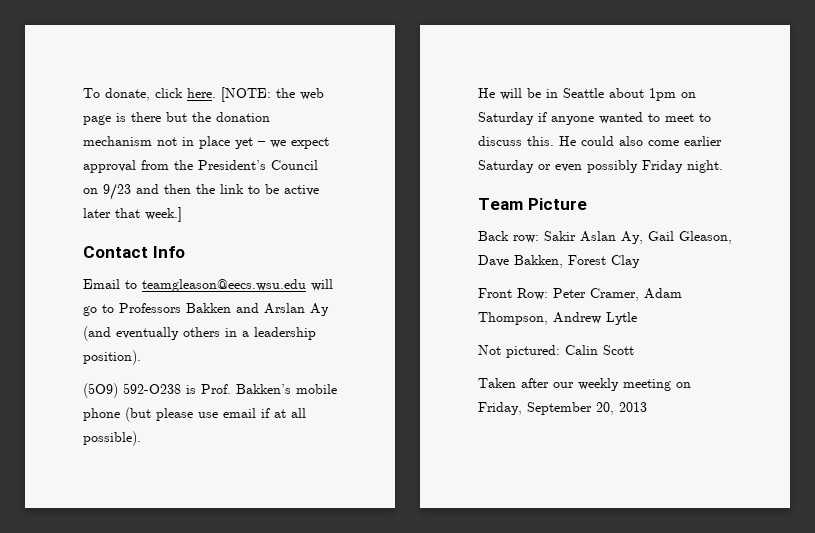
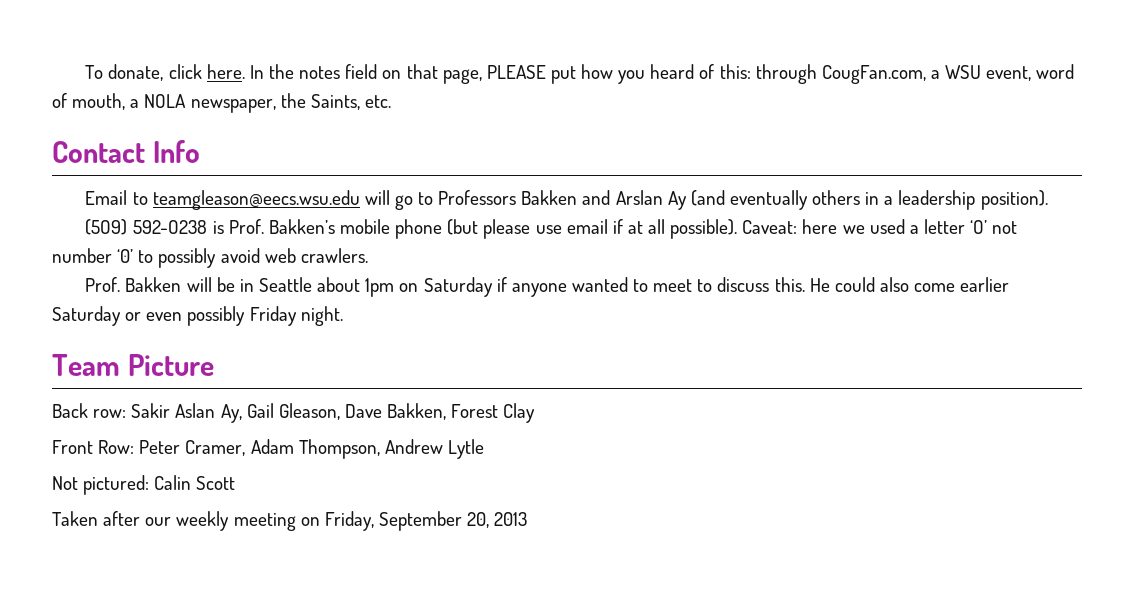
[221,87,324,102] [83,112,270,125] [83,136,329,149] [83,160,318,173] [83,183,319,200] [83,207,182,222] [NOTE: the web page is there but the donation mechanism not in place yet – we expect approval from the President’s Council on 9/23 and then the link to be active later that week.] -> [249,64,1075,84] [52,93,391,113] In the notes field on that page, PLEASE put how you heard of this: through CougFan.com, a WSU event, word of mouth, a NOLA newspaper, the Saints, etc.
[478,88,495,98] // He -> [742,219,1018,234] [52,248,368,268] [85,277,182,292] Caveat: here we used a letter ‘O’ not number ‘0’ to possibly avoid web crawlers. // Prof. Bakken

